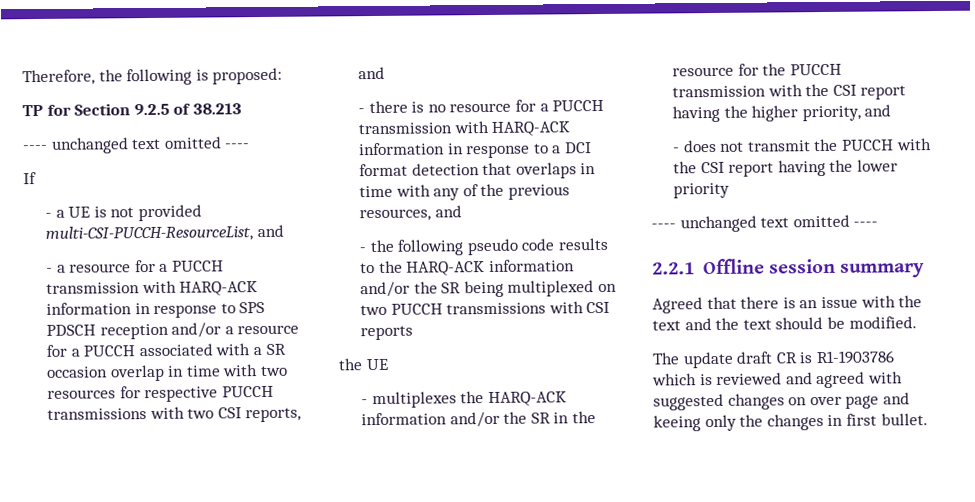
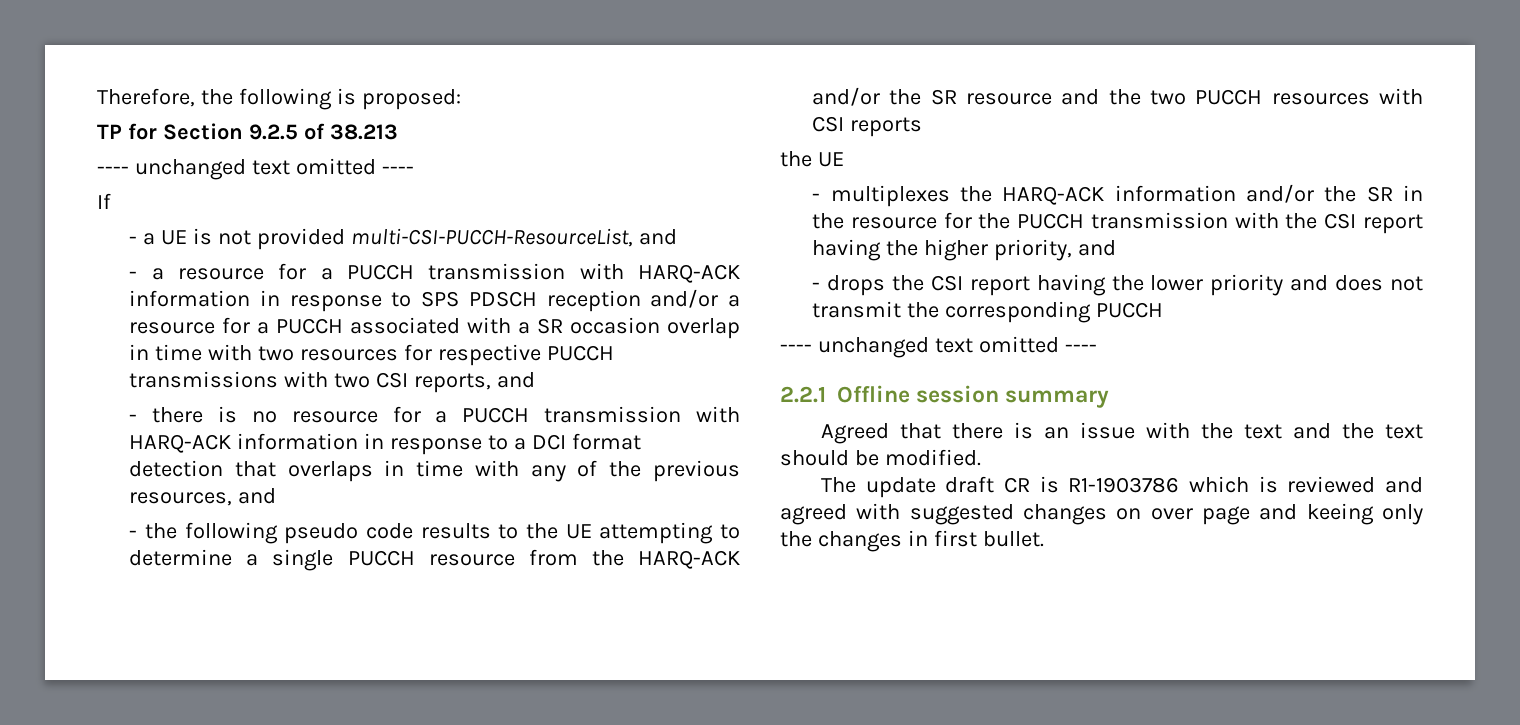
[406,259,575,276] [359,280,617,298] HARQ-ACK information and/or the SR being multiplexed on -> [565,522,741,544] [129,549,740,571] [812,87,1141,106] UE attempting to determine a single PUCCH resource from the HARQ-ACK and/or the SR resource and the
[446,302,547,315] transmissions -> [1271,93,1370,105] resources
[683,138,932,153] does not transmit the PUCCH with -> [827,275,886,296] drops
(730, 190) none -> [1290,275,1424,291] [812,301,1163,323] and does not transmit the corresponding PUCCH

